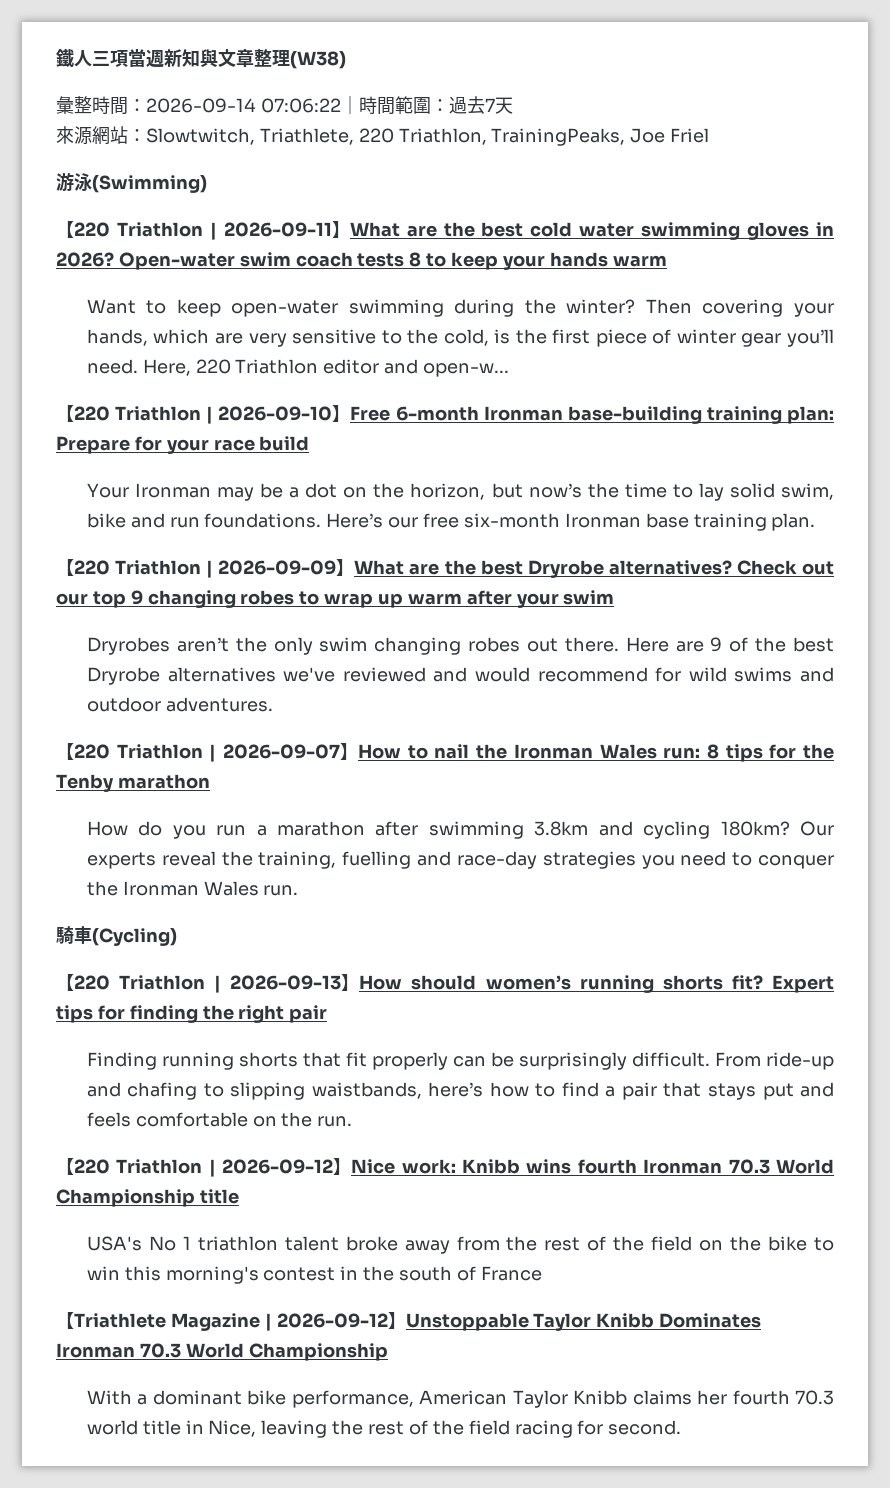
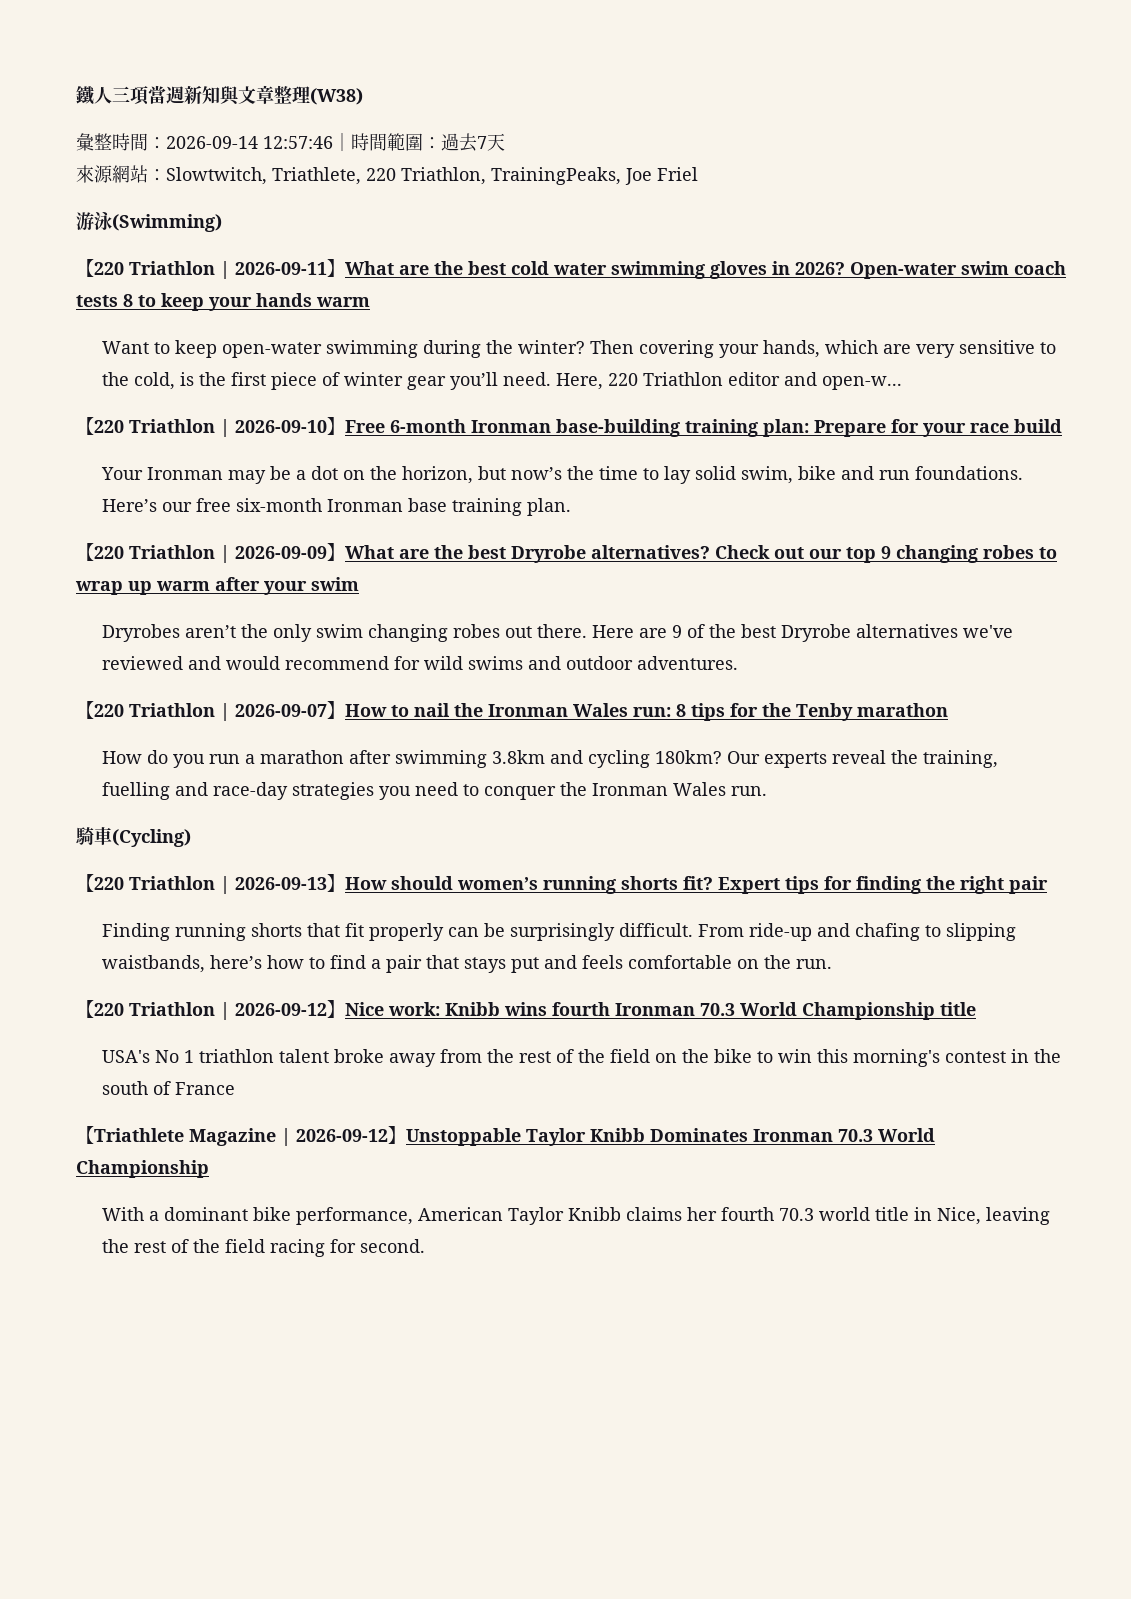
[260,98,341,113] 07:06:22 -> [263,136,333,149] 12:57:46

